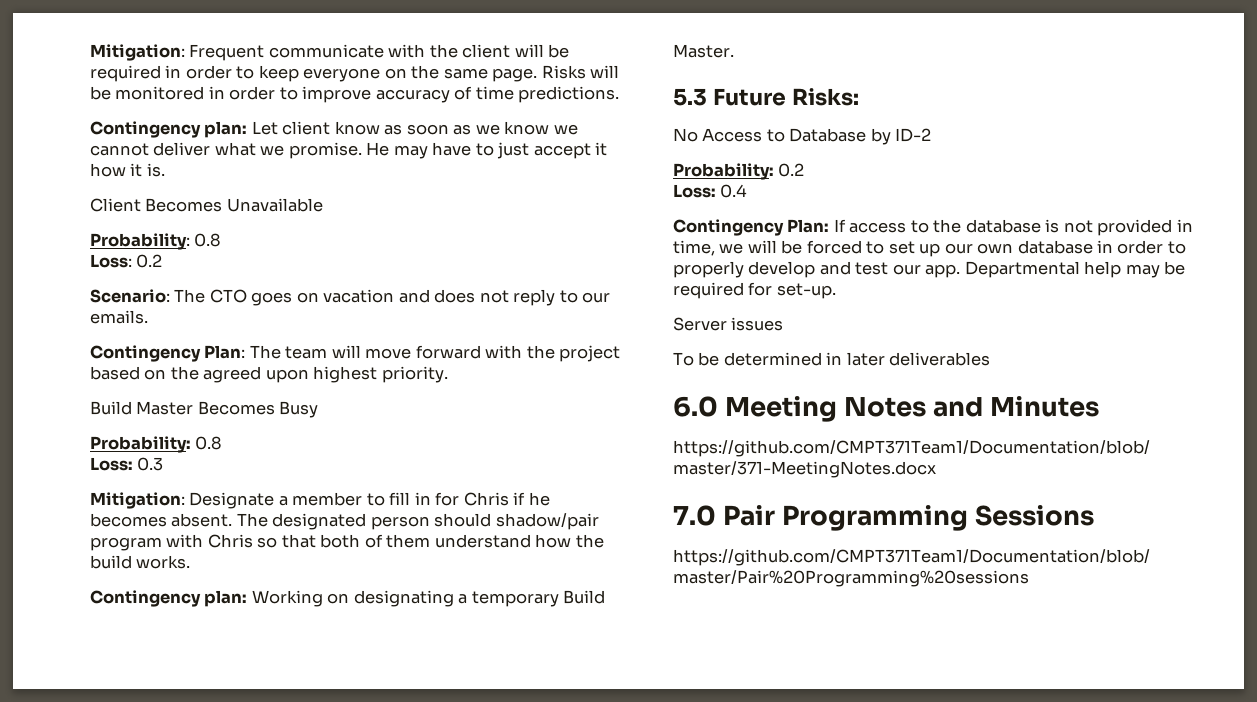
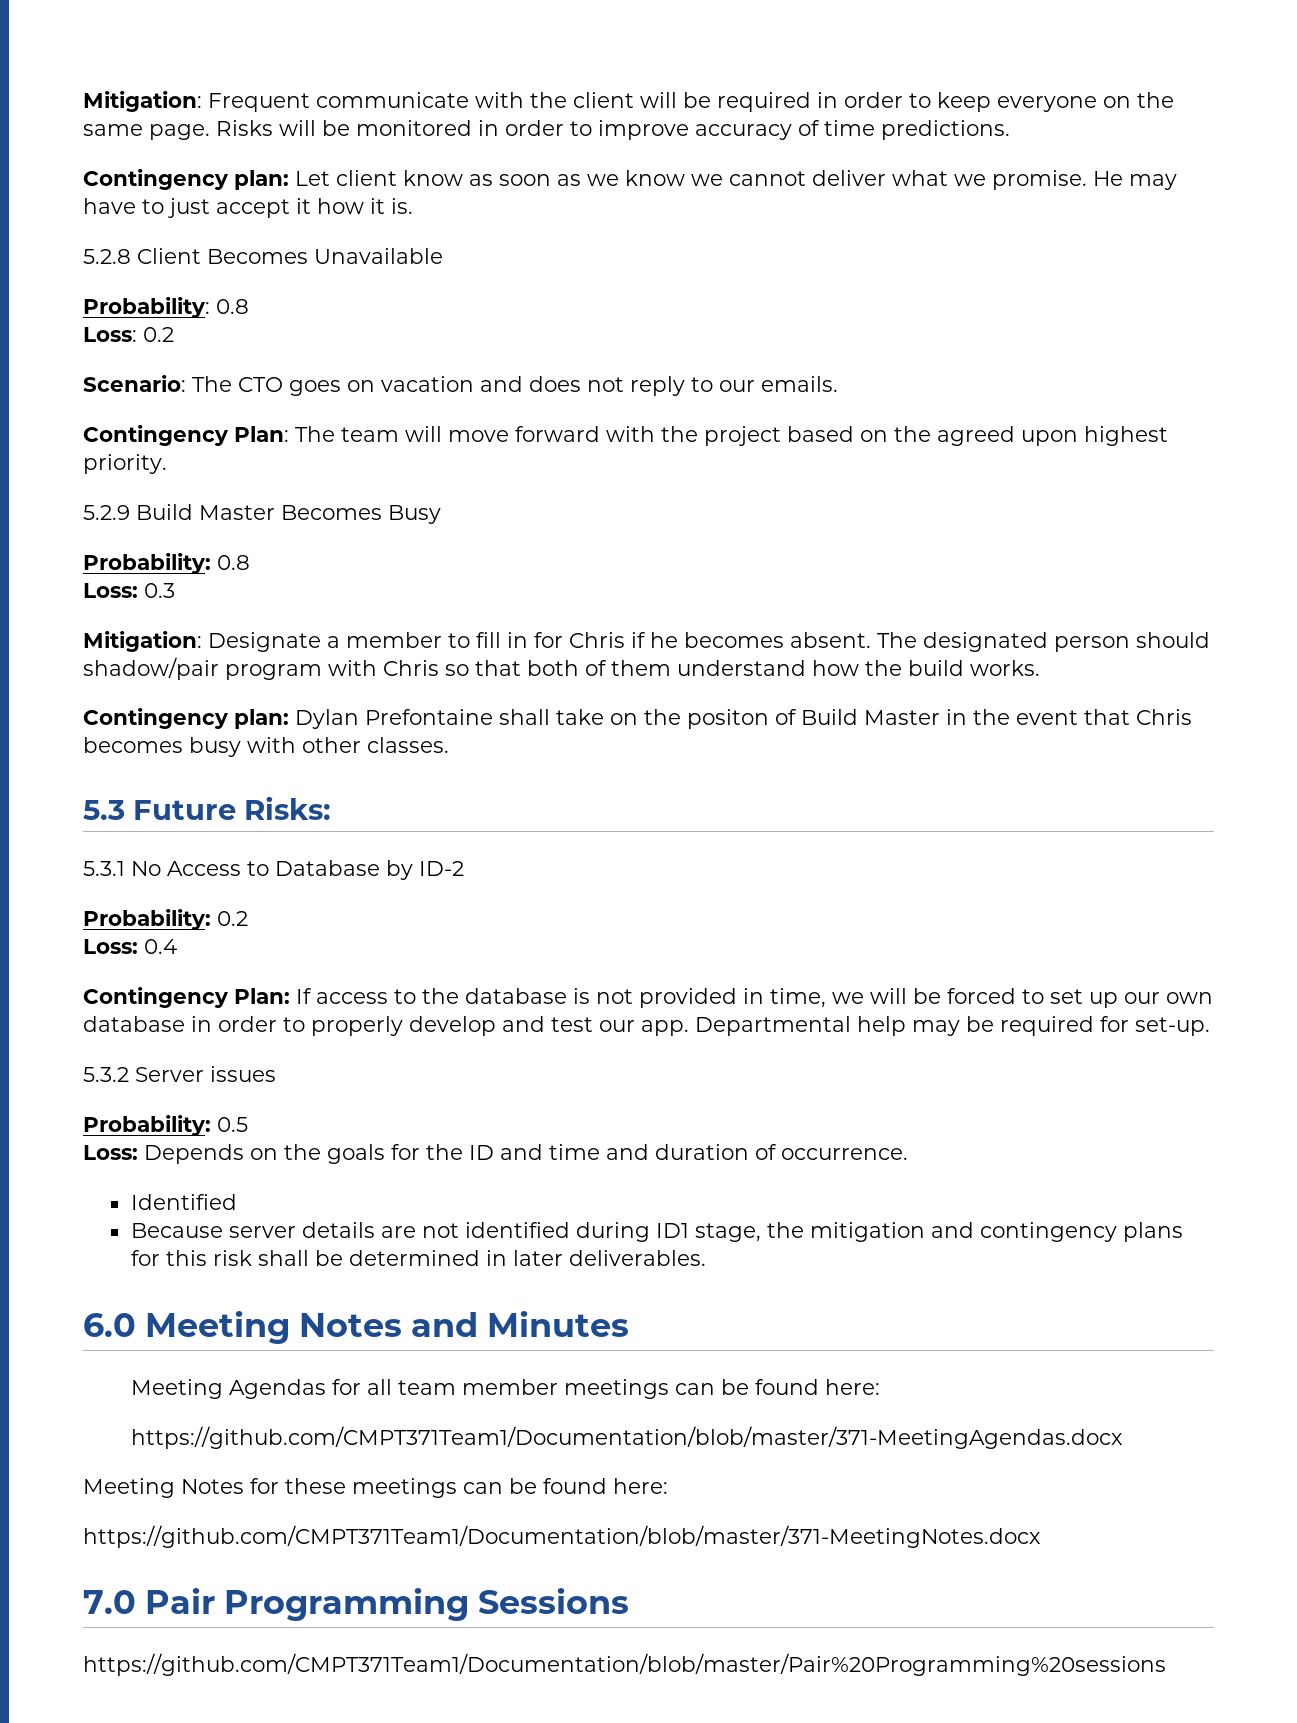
(165, 170) none -> [83,249,131,264] 5.2.8
(448, 374) none -> [83,505,130,520] 5.2.9
[251,590,606,607] [673,44,734,58] Working on designating a temporary Build Master. -> [295,709,1192,729] [83,737,449,757] Dylan Prefontaine shall take on the positon of Build Master in the event that Chris becomes busy with other classes.
(859, 97) none -> [83,861,125,876] 5.3.1
(836, 291) none -> [83,1067,129,1082] 5.3.2
[673,352,694,366] To -> [83,1115,248,1136] [83,1144,908,1164] [130,1194,237,1210] [130,1222,1183,1242] [130,1250,309,1266] Probability: 0.5 // Loss: Depends on the goals for the ID and time and duration of occurrence. // Identified // Because server details are not identified during ID1 stage, the mitigation and contingency plans for this risk shall
[889,352,991,366] deliverables -> [568,1250,706,1266] deliverables.
(1100, 406) none -> [130,1379,880,1399] [130,1426,1123,1449] [83,1478,668,1498] // Meeting Agendas for all team member meetings can be found here: // https://github.com/CMPT371Team1/Documentation/blob/master/371-MeetingAgendas.docx // Meeting Notes for these meetings can be found here:

